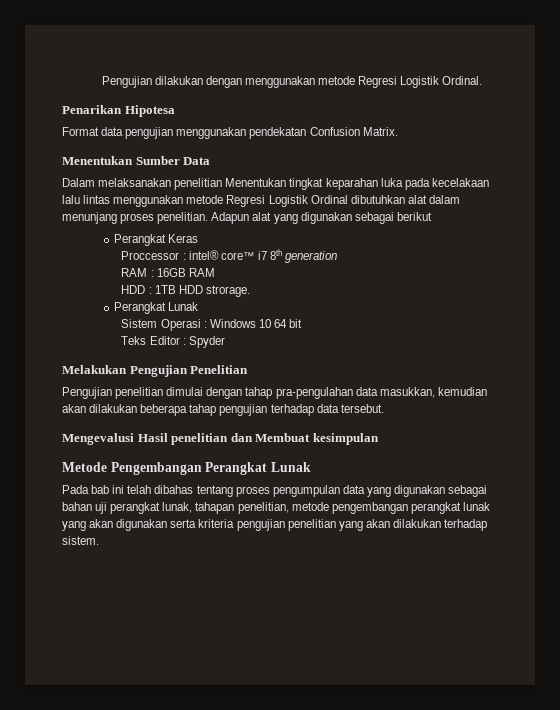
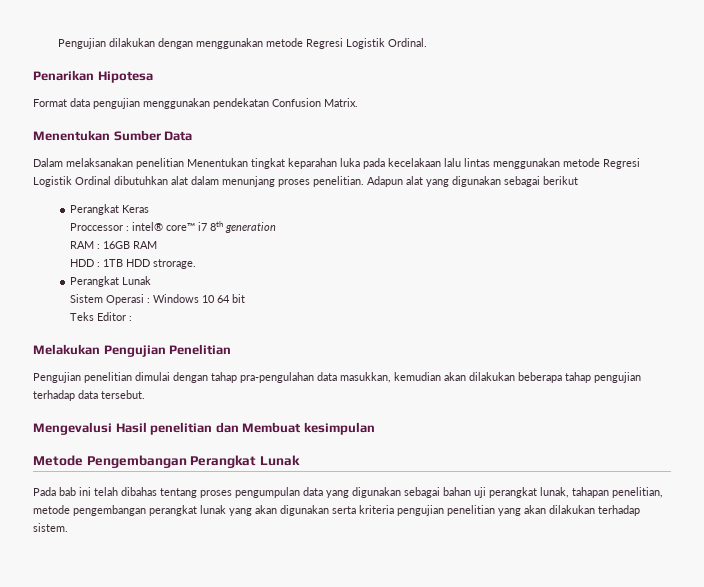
[188,336,225,348] Spyder -> (133, 318) none

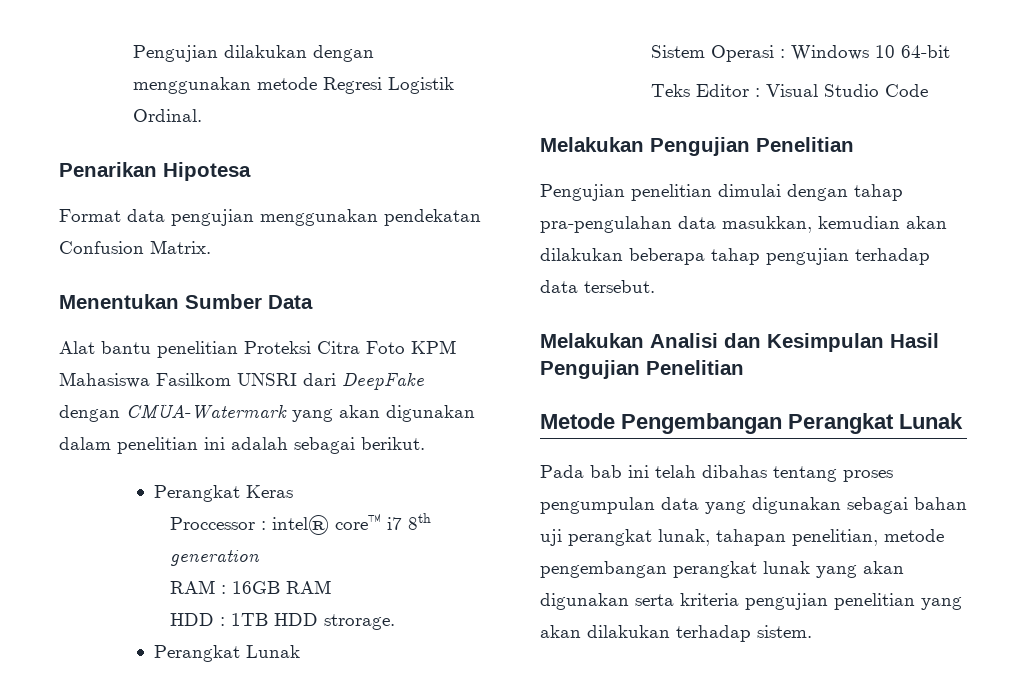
[33,158,640,169] [33,176,578,187] Dalam melaksanakan penelitian Menentukan tingkat keparahan luka pada kecelakaan lalu lintas menggunakan metode Regresi Logistik Ordinal dibutuhkan alat dalam menunjang proses penelitian. Adapun alat yang digunakan sebagai berikut -> [59,340,456,358] [59,372,424,390] [59,404,475,422] [59,437,425,454] Alat bantu penelitian Proteksi Citra Foto KPM Mahasiswa Fasilkom UNSRI dari DeepFake dengan CMUA-Watermark yang akan digunakan dalam penelitian ini adalah sebagai berikut.
[217,294,246,303] 64 bit -> [900,45,950,58] 64-bit
(133, 318) none -> [765,84,928,97] Visual Studio Code
[33,422,375,435] Mengevalusi Hasil penelitian dan Membuat kesimpulan -> [540,333,939,352] [540,360,744,379] Melakukan Analisi dan Kesimpulan Hasil Pengujian Penelitian

